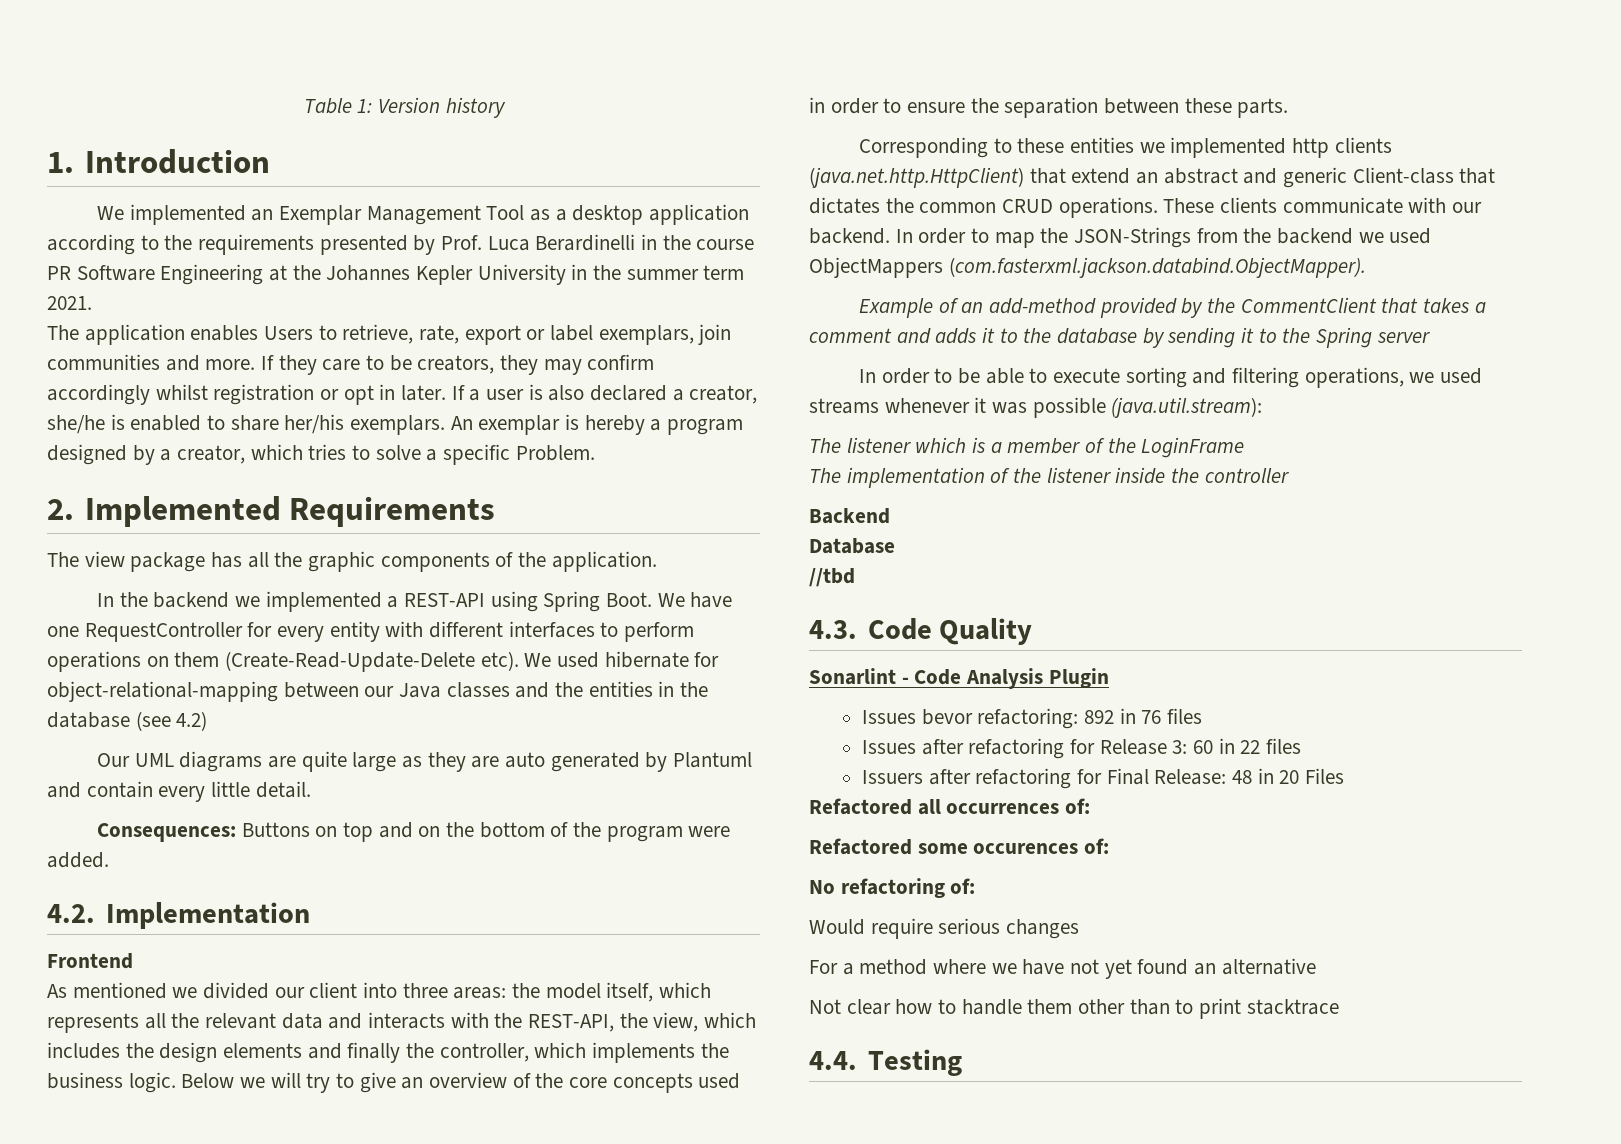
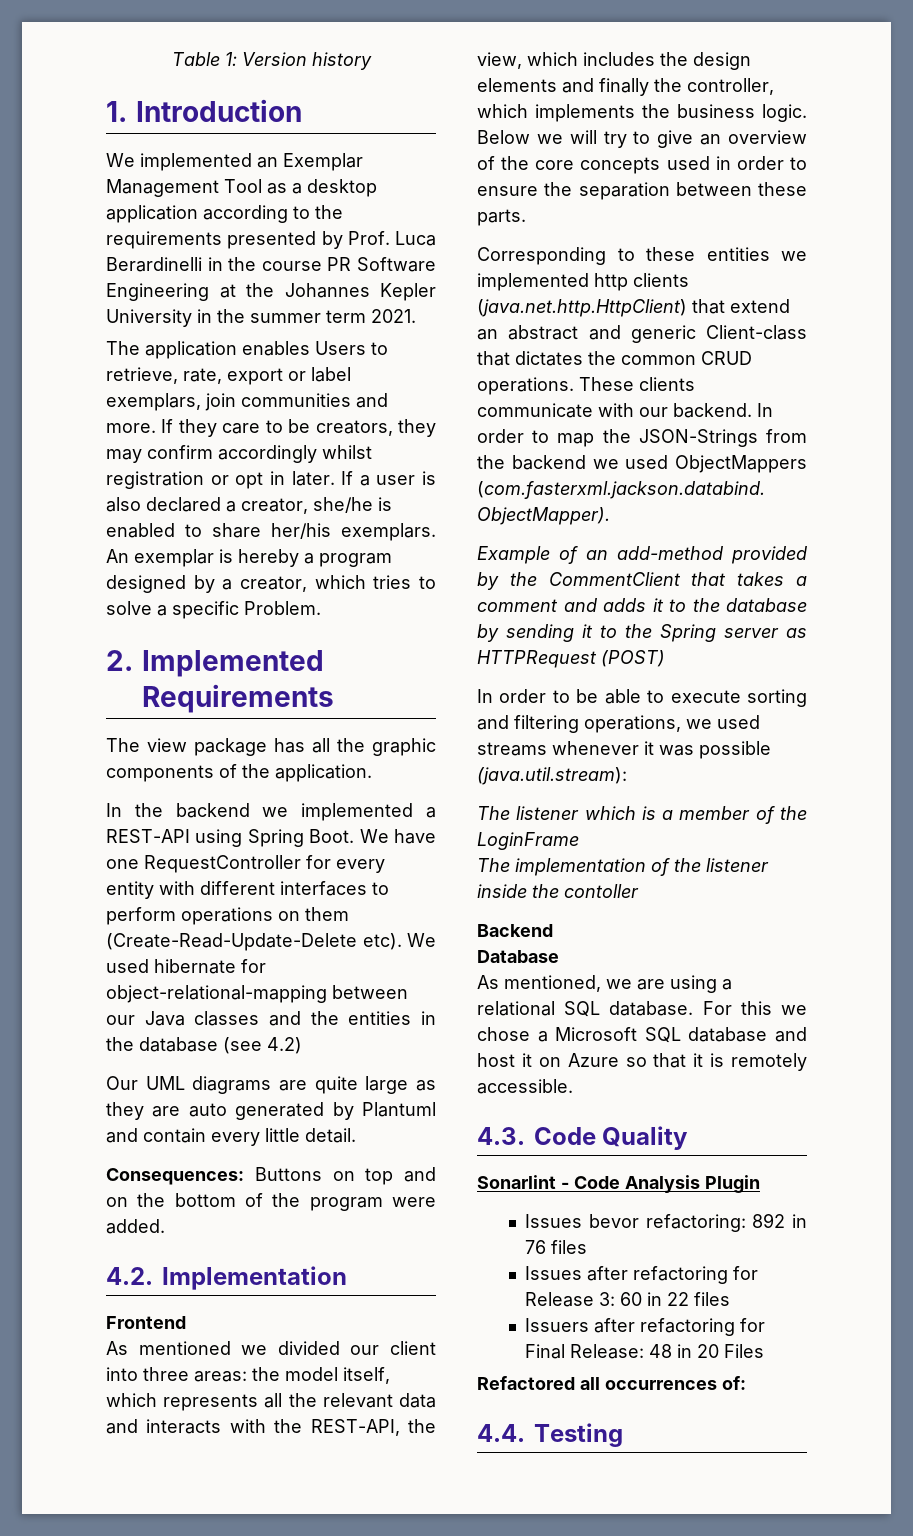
(1430, 337) none -> [786,628,807,638] [477,650,665,668] as HTTPRequest (POST)
[1204,468,1289,483] controller -> [564,884,639,898] contoller
[809,568,855,587] //tbd -> [477,975,732,993] [477,1001,807,1017] [477,1027,807,1043] [477,1053,807,1071] [477,1079,573,1094] As mentioned, we are using a relational SQL database. For this we chose a Microsoft SQL database and host it on Azure so that it is remotely accessible.
[809,838,1110,855] [809,878,976,898] [809,918,1080,939] [809,958,1316,979] [809,998,1339,1019] // Refactored some occurences of: // No refactoring of: // Would require serious changes // For a method where we have not yet found an alternative // Not clear how to handle them other than to print stacktrace -> (746, 1383) none

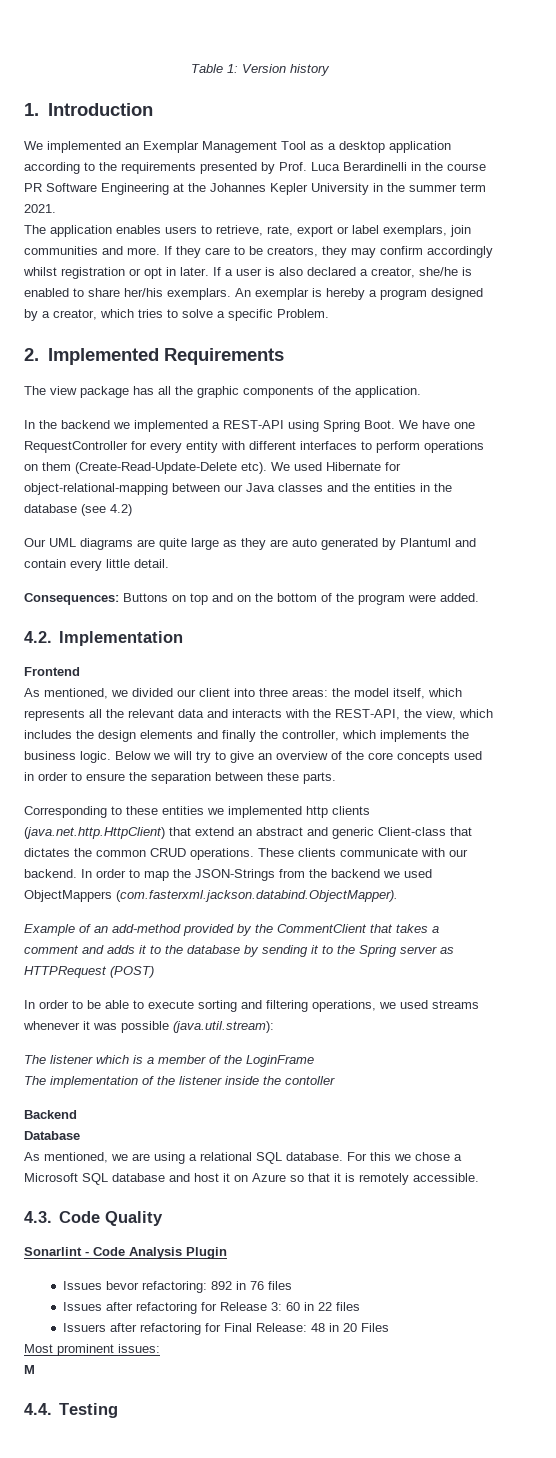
[315,341,366,355] Users -> [165,226,197,234] users
[154,959,236,974] hibernate -> [326,462,381,471] Hibernate
[138,1341,231,1355] mentioned -> [44,688,108,699] mentioned,
[477,1376,746,1390] Refactored all occurrences of: -> [24,1344,160,1356] [24,1365,35,1374] Most prominent issues: // M

